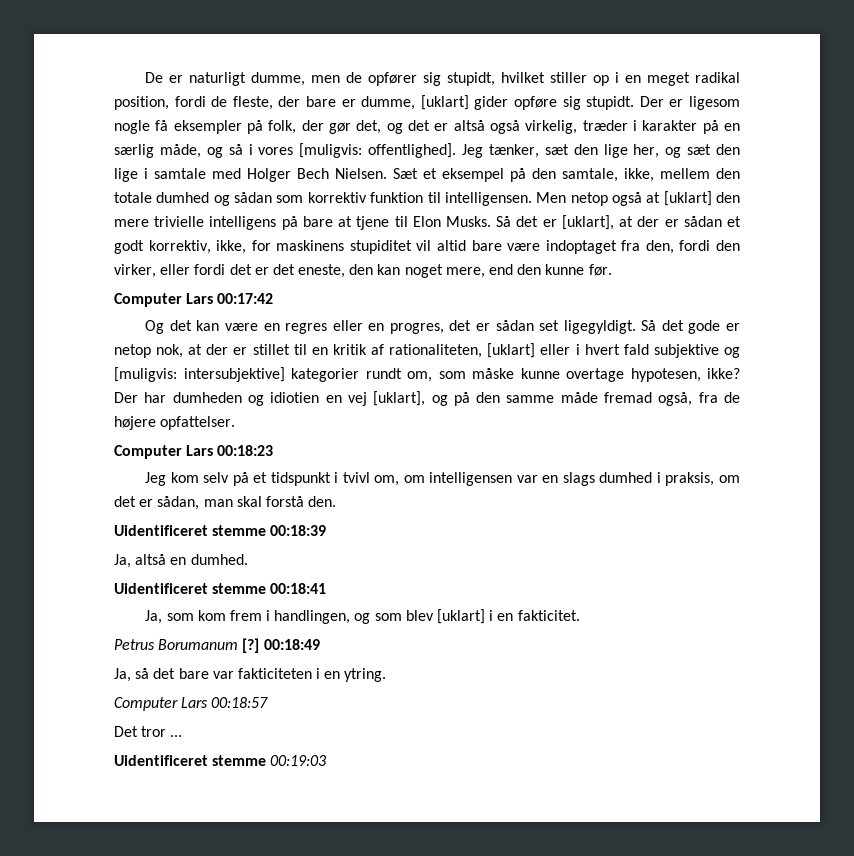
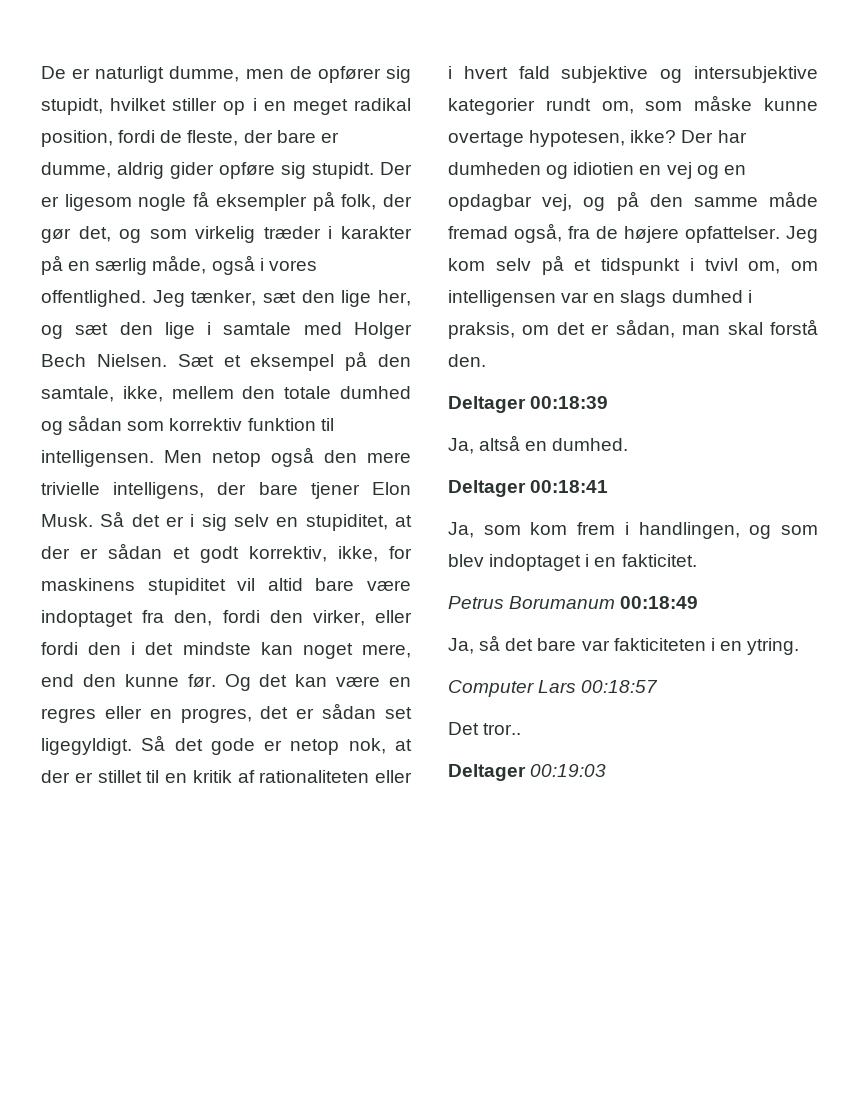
[420,95,469,110] [uklart] -> [117,162,164,179] aldrig
[408,120,578,134] det er altså også virkelig, -> [149,226,256,243] som virkelig
[206,143,457,158] og så i vores [muligvis: offentlighed]. -> [211,255,317,275] [41,290,146,307] også i vores offentlighed.
[646,191,712,206] at [uklart] -> (314, 457) none
[209,215,614,230] intelligens på bare at tjene til Elon Musks. Så det er [uklart], -> [113,482,411,499] [41,511,388,531] intelligens, der bare tjener Elon Musk. Så det er i sig selv en stupiditet,
[229,264,374,278] det er det eneste, den -> [88,642,251,655] den i det mindste
[114,293,274,307] // Computer Lars 00:17:42 // -> (216, 680) none
[389,343,536,358] rationaliteten, [uklart] -> [259,770,370,783] rationaliteten
[114,367,285,382] [muligvis: intersubjektive] -> [694,66,818,83] intersubjektive
[373,391,426,406] [uklart], -> [696,165,746,179] [448,194,573,211] og en opdagbar vej,
[114,445,274,459] // Computer Lars 00:18:23 // -> (780, 234) none
[114,525,267,536] Uidentificeret stemme -> [448,396,526,413] Deltager
[114,583,267,594] Uidentificeret stemme -> [448,480,526,497] Deltager
[437,609,486,624] [uklart] -> [489,554,582,571] indoptaget
[242,638,260,653] [?] -> (616, 602) none
[141,726,183,737] [114,755,267,766] tror ... // Uidentificeret stemme -> [483,723,522,735] [448,764,526,781] tror.. // Deltager

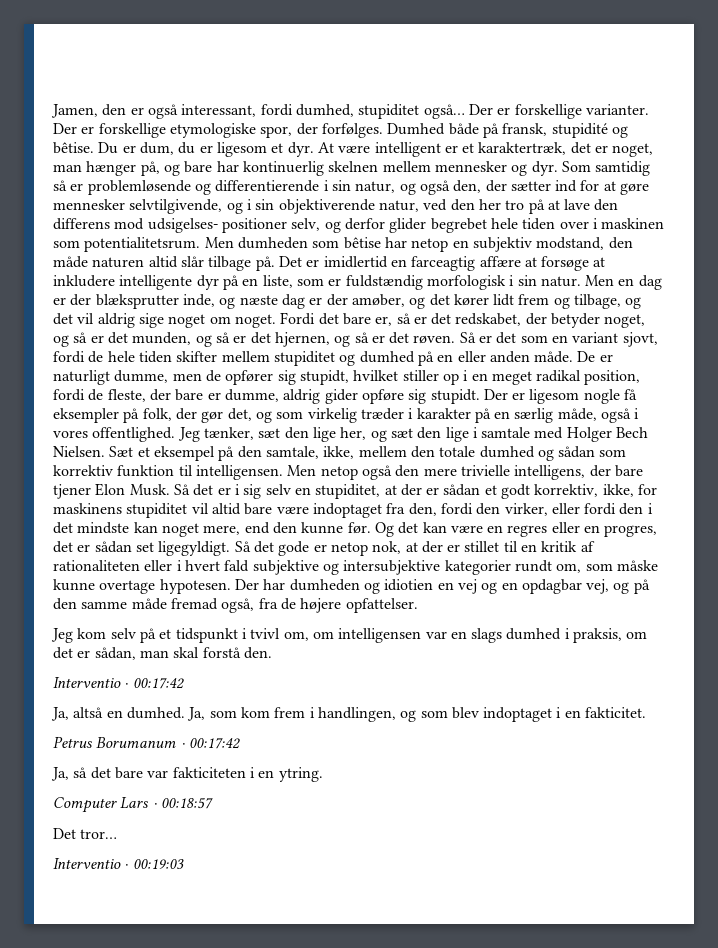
(41, 72) none -> [51,104,649,119] [53,123,628,138] [53,142,654,157] [53,161,651,176] [53,180,650,195] [53,199,619,214] [53,218,665,233] [53,237,633,252] [53,256,606,271] [53,275,662,290] [53,294,642,309] [53,312,646,328] [53,332,658,347] [53,351,574,366] Jamen, den er også interessant, fordi dumhed, stupiditet også… Der er forskellige varianter. Der er forskellige etymologiske spor, der forfølges. Dumhed både på fransk, stupidité og bêtise. Du er dum, du er ligesom et dyr. At være intelligent er et karaktertræk, det er noget, man hænger på, og bare har kontinuerlig skelnen mellem mennesker og dyr. Som samtidig så er problemløsende og differentierende i sin natur, og også den, der sætter ind for at gøre mennesker selvtilgivende, og i sin objektiverende natur, ved den her tro på at lave den differens mod udsigelses- positioner selv, og derfor glider begrebet hele tiden over i maskinen som potentialitetsrum. Men dumheden som bêtise har netop en subjektiv modstand, den måde naturen altid slår tilbage på. Det er imidlertid en farceagtig affære at forsøge at inkludere intelligente dyr på en liste, som er fuldstændig morfologisk i sin natur. Men en dag er der blæksprutter inde, og næste dag er der amøber, og det kører lidt frem og tilbage, og det vil aldrig sige noget om noget. Fordi det bare er, så er det redskabet, der betyder noget, og så er det munden, og så er det hjernen, og så er det røven. Så er det som en variant sjovt, fordi de hele tiden skifter mellem stupiditet og dumhed på en eller anden måde.
[529,130,677,147] hypotesen, ikke? -> [159,579,231,594] hypotesen.
(780, 234) none -> (418, 605) //
[448,396,609,413] Deltager 00:18:39 -> [53,677,185,689] Interventio · 00:17:42
[448,480,609,497] // Deltager 00:18:41 // -> (185, 713) none
[620,596,699,609] 00:18:49 -> [180,738,241,749] · 00:17:42
(577, 686) none -> [152,803,157,808] ·
[483,723,522,735] [448,764,526,781] tror.. // Deltager -> [80,829,118,839] [53,858,129,869] tror… // Interventio ·

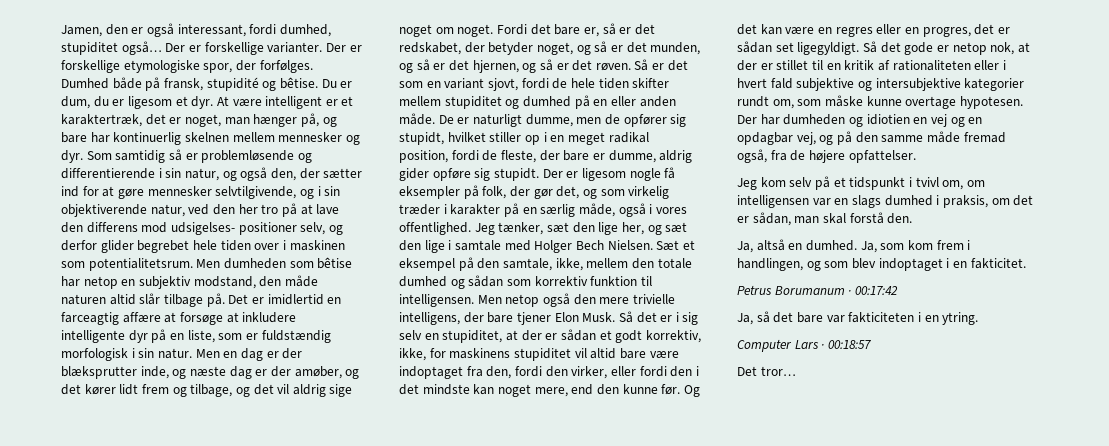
[53,677,185,689] // Interventio · 00:17:42 -> (913, 218) none
[53,858,184,869] // Interventio · 00:19:03 -> (796, 371) none

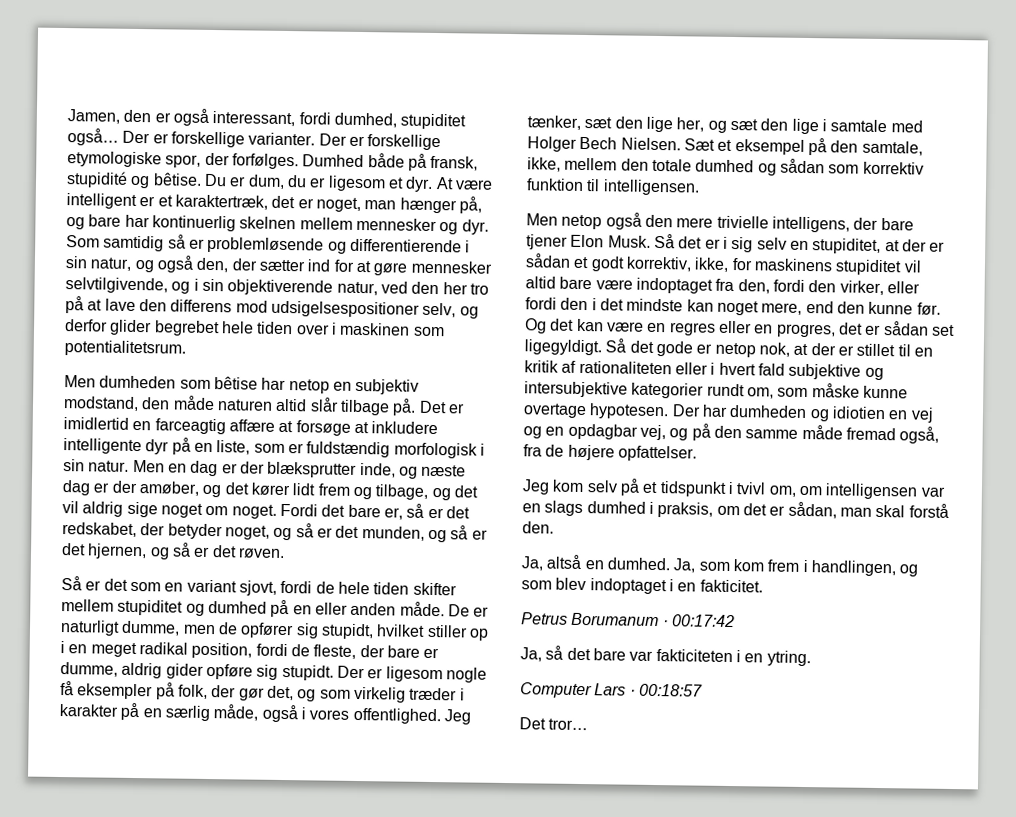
[170,222,297,235] udsigelses- positioner -> [270,300,420,318] udsigelsespositioner
(193, 264) none -> (186, 348) //
(631, 66) none -> (285, 553) //
(474, 300) none -> (700, 187) //

